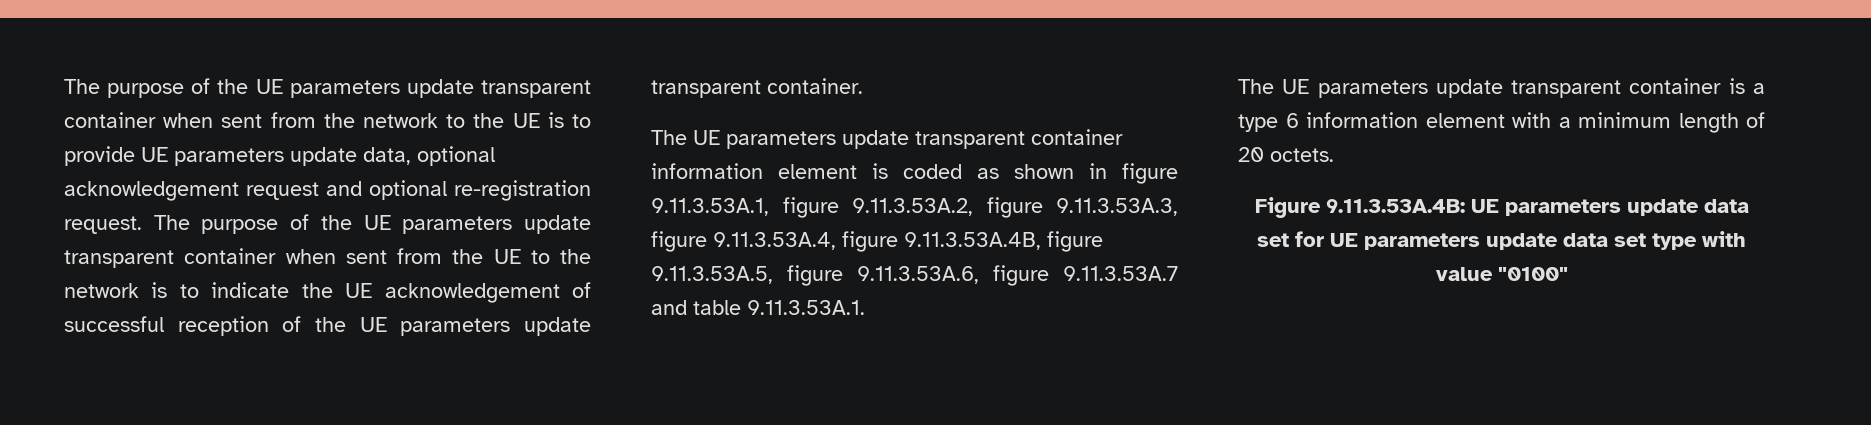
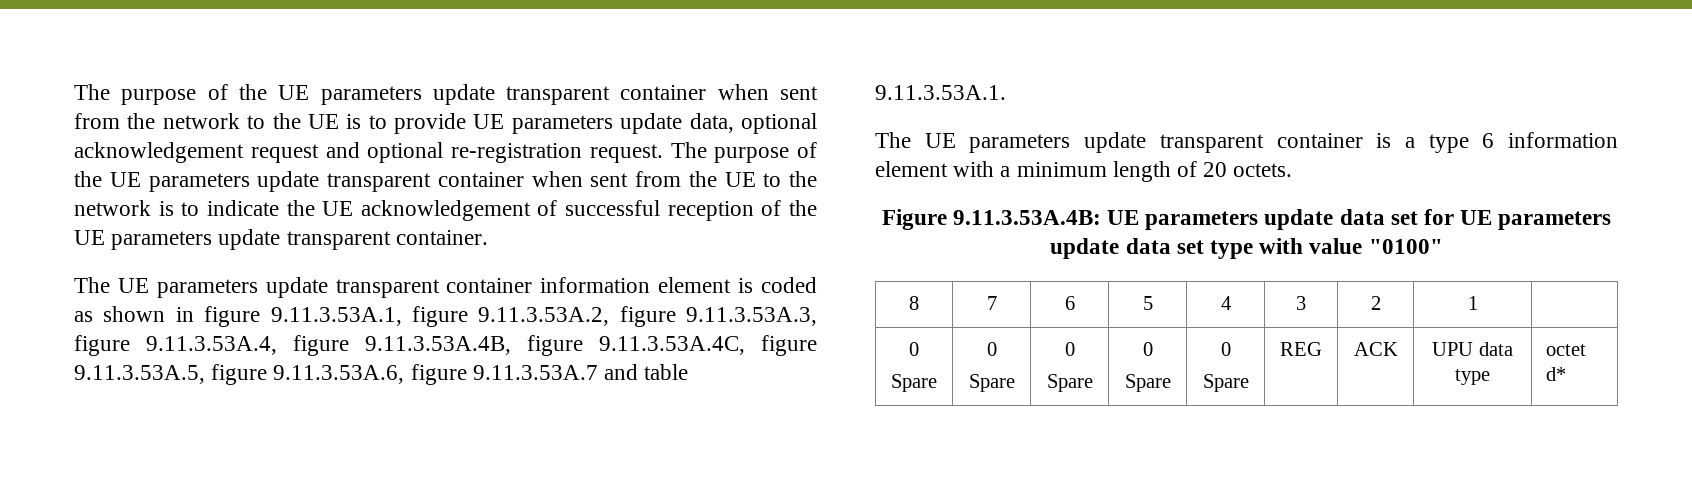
(1103, 241) none -> [599,335,817,356] 9.11.3.53A.4C, figure
(1568, 274) none -> [909,296,919,310] [986,296,997,310] [1064,296,1075,310] [1142,296,1153,310] [1220,296,1231,310] [1296,296,1306,310] [1370,296,1381,310] [1467,296,1478,310] [909,342,919,356] [891,374,937,392] [986,342,997,356] [968,374,1015,392] [1064,342,1075,356] [1046,374,1093,392] [1142,342,1153,356] [1124,374,1171,392] [1220,342,1231,356] [1202,374,1249,392] [1280,342,1322,356] [1353,342,1398,356] [1432,342,1513,356] [1455,369,1490,385] [1546,344,1587,356] [1546,367,1567,381] // 8 | 7 | 6 | 5 | 4 | 3 | 2 | 1 | // 0 // Spare | 0 // Spare | 0 // Spare | 0 // Spare | 0 // Spare | REG | ACK | UPU data type | octet d*

